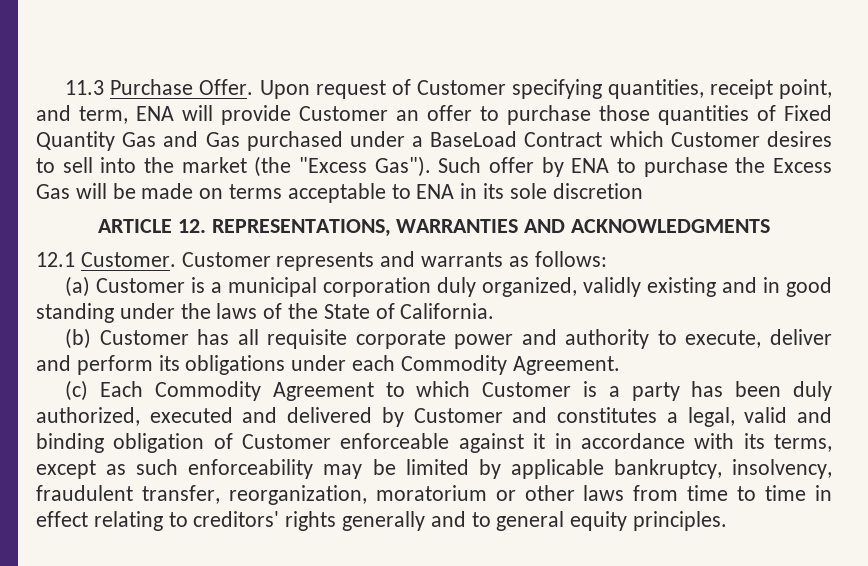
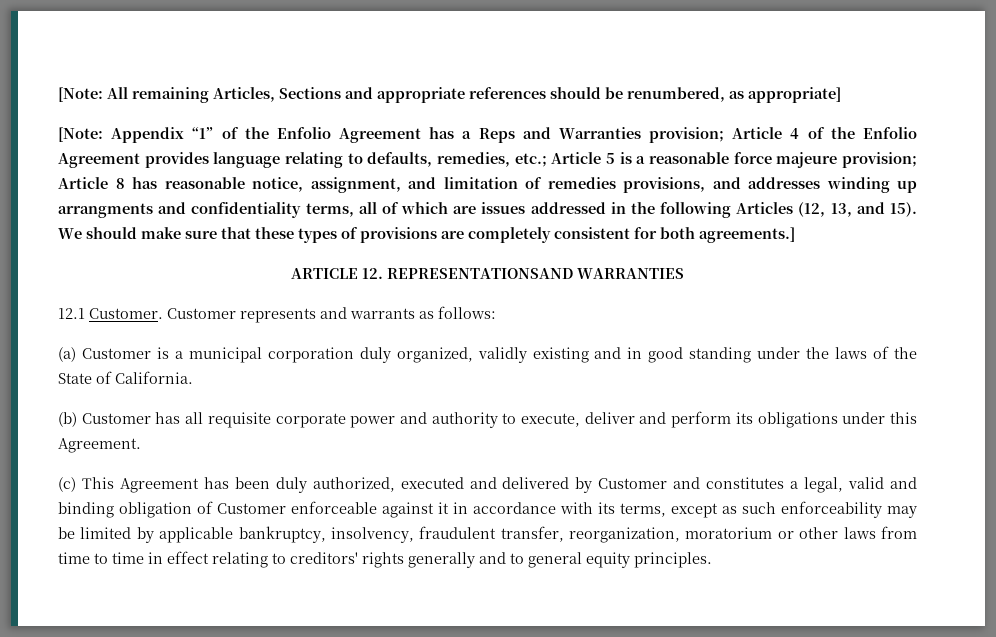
[65,79,832,99] [36,105,832,125] [36,131,832,151] [36,156,832,177] [36,183,643,203] 11.3 Purchase Offer. Upon request of Customer specifying quantities, receipt point, and term, ENA will provide Customer an offer to purchase those quantities of Fixed Quantity Gas and Gas purchased under a BaseLoad Contract which Customer desires to sell into the market (the "Excess Gas"). Such offer by ENA to purchase the Excess Gas will be made on terms acceptable to ENA in its sole discretion -> [58,87,841,103] [58,127,917,143] [58,152,917,168] [58,177,917,193] [58,202,917,218] [58,227,795,243] [Note: All remaining Articles, Sections and appropriate references should be renumbered, as appropriate] // [Note: Appendix “1” of the Enfolio Agreement has a Reps and Warranties provision; Article 4 of the Enfolio Agreement provides language relating to defaults, remedies, etc.; Article 5 is a reasonable force majeure provision; Article 8 has reasonable notice, assignment, and limitation of remedies provisions, and addresses winding up arrangments and confidentiality terms, all of which are issues addressed in the following Articles (12, 13, and 15). We should make sure that these types of provisions are completely consistent for both agreements.]
[211,219,391,237] REPRESENTATIONS, -> [387,268,573,279] REPRESENTATIONSAND
[524,219,771,233] AND ACKNOWLEDGMENTS -> (684, 273) none
[352,355,507,375] each Commodity -> [890,412,918,424] this
[100,381,680,401] Each Commodity Agreement to which Customer is a party -> [81,477,199,493] This Agreement

